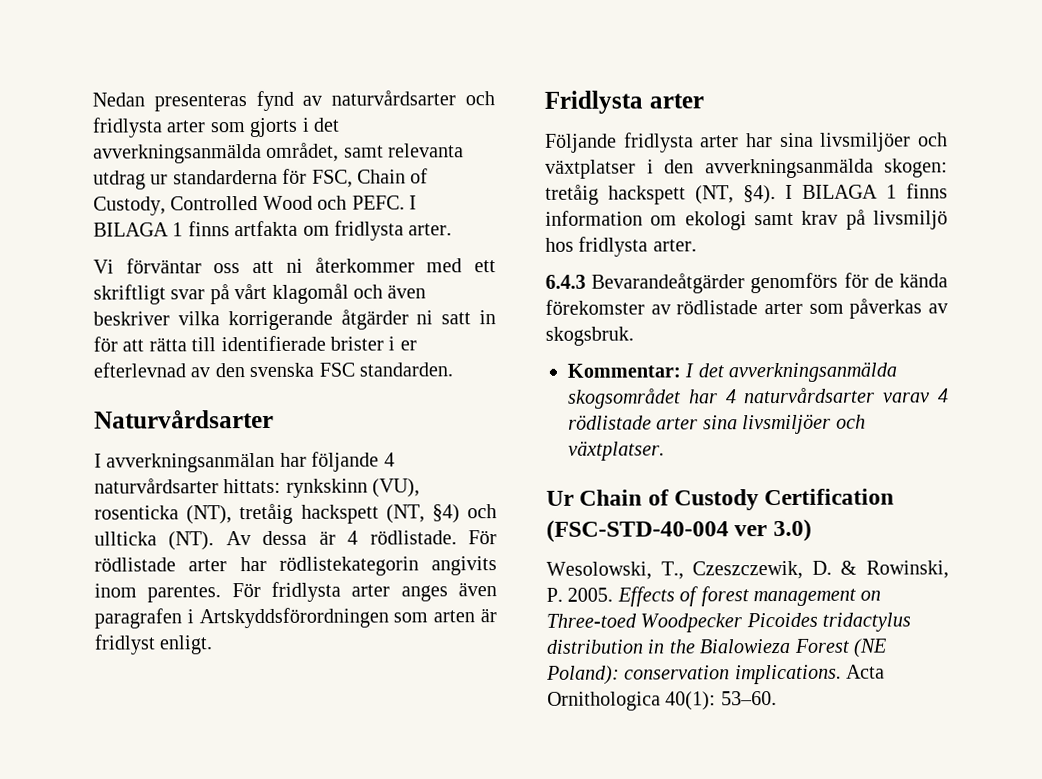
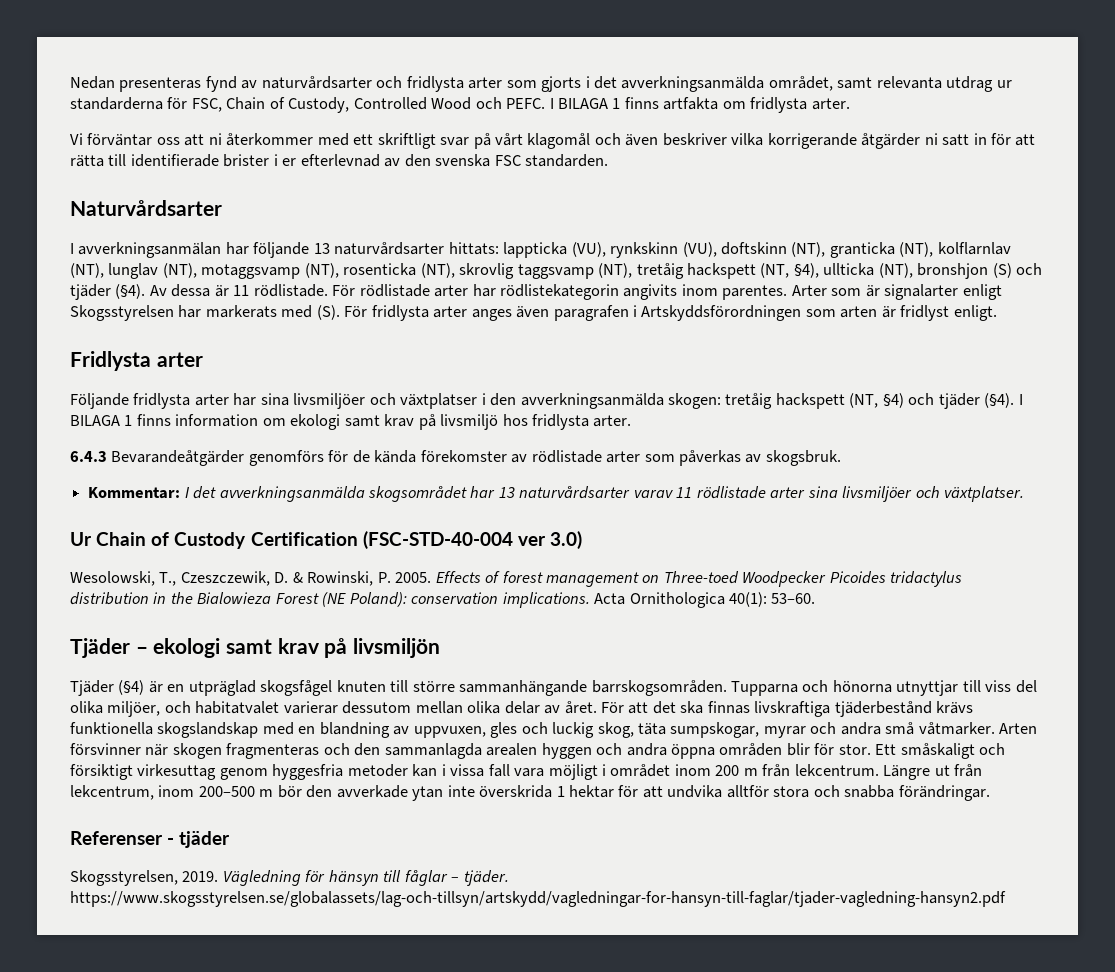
[383,452,395,467] 4 -> [313,243,330,254] 13
[285,478,421,498] [94,503,498,525] [94,531,215,551] rynkskinn (VU), rosenticka (NT), tretåig hackspett (NT, §4) och ullticka (NT). -> [503,242,1011,258] [70,263,1043,279] [70,284,146,300] lappticka (VU), rynkskinn (VU), doftskinn (NT), granticka (NT), kolflarnlav (NT), lunglav (NT), motaggsvamp (NT), rosenticka (NT), skrovlig taggsvamp (NT), tretåig hackspett (NT, §4), ullticka (NT), bronshjon (S) och tjäder (§4).
[347,530,359,545] 4 -> [233,285,250,296] 11
(222, 594) none -> [791,284,1002,300] [70,305,340,321] Arter som är signalarter enligt Skogsstyrelsen har markerats med (S).
[743,185,776,205] §4). -> [882,393,1015,409] §4) och tjäder (§4).
[725,389,737,404] 4 -> [498,487,515,498] 13
[937,388,949,403] 4 -> [676,487,693,498] 11
(777, 698) none -> [70,638,441,658] [70,680,1037,696] [70,701,974,717] [70,722,1038,738] [70,743,1006,759] [70,764,983,780] [70,785,990,801] [70,831,231,848] [70,870,509,886] [70,891,1006,907] // Tjäder – ekologi samt krav på livsmiljön // Tjäder (§4) är en utpräglad skogsfågel knuten till större sammanhängande barrskogsområden. Tupparna och hönorna utnyttjar till viss del olika miljöer, och habitatvalet varierar dessutom mellan olika delar av året. För att det ska finnas livskraftiga tjäderbestånd krävs funktionella skogslandskap med en blandning av uppvuxen, gles och luckig skog, täta sumpskogar, myrar och andra små våtmarker. Arten försvinner när skogen fragmenteras och den sammanlagda arealen hyggen och andra öppna områden blir för stor. Ett småskaligt och försiktigt virkesuttag genom hyggesfria metoder kan i vissa fall vara möjligt i området inom 200 m från lekcentrum. Längre ut från lekcentrum, inom 200–500 m bör den avverkade ytan inte överskrida 1 hektar för att undvika alltför stora och snabba förändringar. // Referenser - tjäder // Skogsstyrelsen, 2019. Vägledning för hänsyn till fåglar – tjäder. https://www.skogsstyrelsen.se/globalassets/lag-och-tillsyn/artskydd/vagledningar-for-hansyn-till-faglar/tjader-vagledning-hansyn2.pdf

